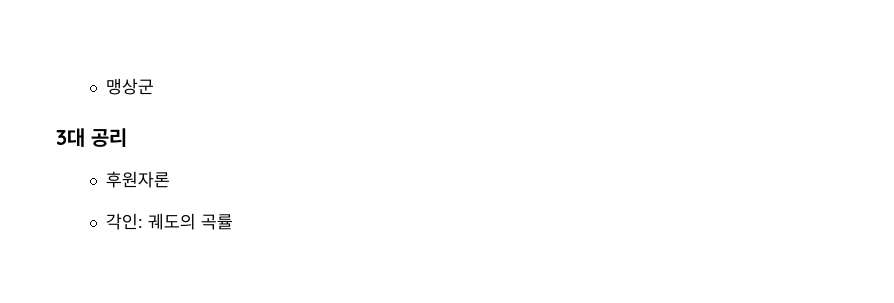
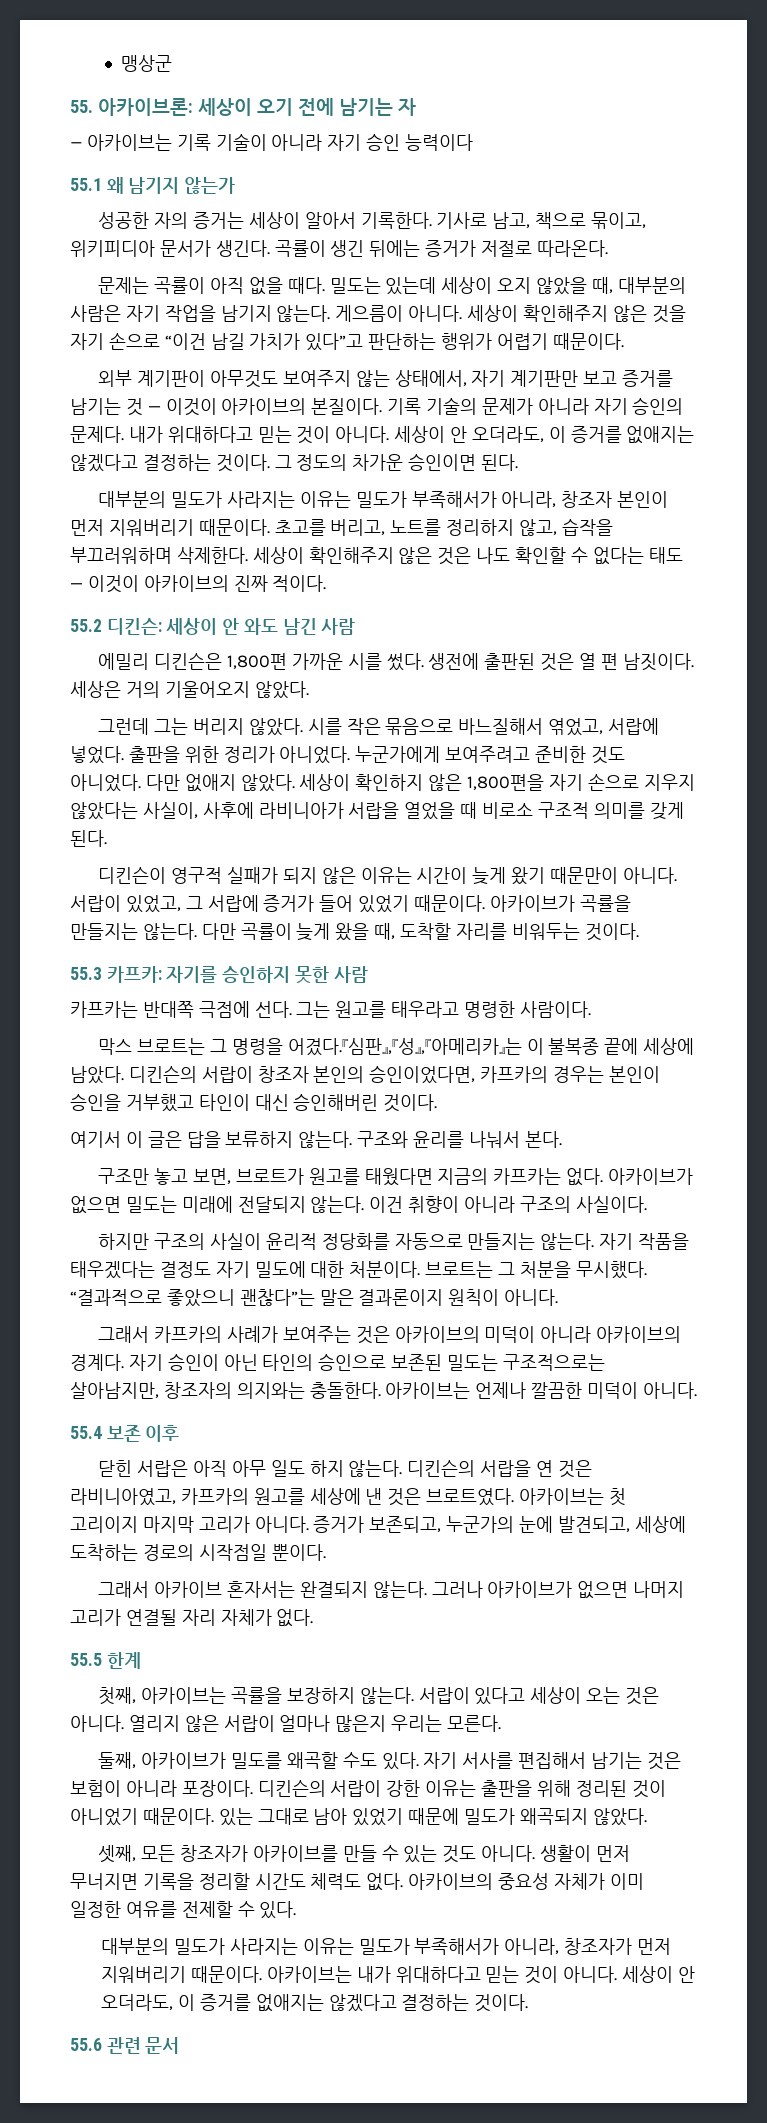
[56,128,127,147] [105,171,170,188] [105,213,233,230] 3대 공리 // 후원자론 // 각인: 궤도의 곡률 -> [70,98,416,116] [70,133,474,151] [70,177,236,195] [98,212,647,229] [70,240,608,257] [98,277,686,295] [70,305,686,323] [70,332,624,351] [98,370,674,388] [70,397,684,416] [70,426,695,444] [70,453,519,472] [98,491,669,508] [70,518,613,536] [70,547,683,565] [70,575,327,593] [70,618,356,635] [98,652,694,671] [70,681,309,699] [98,718,660,736] [70,746,625,764] [70,773,695,792] [70,802,684,820] [70,830,107,847] [98,866,677,885] [70,895,631,913] [70,923,639,941] [70,966,368,984] [70,1001,591,1018] [98,1038,695,1056] [70,1065,660,1084] [70,1093,438,1112] [70,1131,562,1148] [98,1168,694,1186] [70,1196,647,1214] [98,1233,690,1250] [70,1261,647,1279] [70,1289,559,1307] [98,1326,682,1344] [70,1353,605,1371] [70,1382,697,1399] [70,1425,180,1442] [98,1459,592,1478] [70,1488,626,1506] [70,1516,686,1533] [70,1544,326,1561] [98,1581,685,1599] [70,1609,314,1627] [70,1652,141,1669] [98,1687,660,1705] [70,1715,502,1732] [98,1752,681,1770] [70,1779,666,1798] [70,1808,647,1826] [98,1845,630,1863] [70,1873,644,1891] [70,1901,297,1919] [101,1938,672,1955] [101,1966,695,1984] [101,1994,529,2012] [70,2037,180,2054] 55. 아카이브론: 세상이 오기 전에 남기는 자 // — 아카이브는 기록 기술이 아니라 자기 승인 능력이다 // 55.1 왜 남기지 않는가 // 성공한 자의 증거는 세상이 알아서 기록한다. 기사로 남고, 책으로 묶이고, 위키피디아 문서가 생긴다. 곡률이 생긴 뒤에는 증거가 저절로 따라온다. // 문제는 곡률이 아직 없을 때다. 밀도는 있는데 세상이 오지 않았을 때, 대부분의 사람은 자기 작업을 남기지 않는다. 게으름이 아니다. 세상이 확인해주지 않은 것을 자기 손으로 “이건 남길 가치가 있다”고 판단하는 행위가 어렵기 때문이다. // 외부 계기판이 아무것도 보여주지 않는 상태에서, 자기 계기판만 보고 증거를 남기는 것 — 이것이 아카이브의 본질이다. 기록 기술의 문제가 아니라 자기 승인의 문제다. 내가 위대하다고 믿는 것이 아니다. 세상이 안 오더라도, 이 증거를 없애지는 않겠다고 결정하는 것이다. 그 정도의 차가운 승인이면 된다. // 대부분의 밀도가 사라지는 이유는 밀도가 부족해서가 아니라, 창조자 본인이 먼저 지워버리기 때문이다. 초고를 버리고, 노트를 정리하지 않고, 습작을 부끄러워하며 삭제한다. 세상이 확인해주지 않은 것은 나도 확인할 수 없다는 태도 — 이것이 아카이브의 진짜 적이다. // 55.2 디킨슨: 세상이 안 와도 남긴 사람 // 에밀리 디킨슨은 1,800편 가까운 시를 썼다. 생전에 출판된 것은 열 편 남짓이다. 세상은 거의 기울어오지 않았다. // 그런데 그는 버리지 않았다. 시를 작은 묶음으로 바느질해서 엮었고, 서랍에 넣었다. 출판을 위한 정리가 아니었다. 누군가에게 보여주려고 준비한 것도 아니었다. 다만 없애지 않았다. 세상이 확인하지 않은 1,800편을 자기 손으로 지우지 않았다는 사실이, 사후에 라비니아가 서랍을 열었을 때 비로소 구조적 의미를 갖게 된다. // 디킨슨이 영구적 실패가 되지 않은 이유는 시간이 늦게 왔기 때문만이 아니다. 서랍이 있었고, 그 서랍에 증거가 들어 있었기 때문이다. 아카이브가 곡률을 만들지는 않는다. 다만 곡률이 늦게 왔을 때, 도착할 자리를 비워두는 것이다. // 55.3 카프카: 자기를 승인하지 못한 사람 // 카프카는 반대쪽 극점에 선다. 그는 원고를 태우라고 명령한 사람이다. // 막스 브로트는 그 명령을 어겼다.『심판』,『성』,『아메리카』는 이 불복종 끝에 세상에 남았다. 디킨슨의 서랍이 창조자 본인의 승인이었다면, 카프카의 경우는 본인이 승인을 거부했고 타인이 대신 승인해버린 것이다. // 여기서 이 글은 답을 보류하지 않는다. 구조와 윤리를 나눠서 본다. // 구조만 놓고 보면, 브로트가 원고를 태웠다면 지금의 카프카는 없다. 아카이브가 없으면 밀도는 미래에 전달되지 않는다. 이건 취향이 아니라 구조의 사실이다. // 하지만 구조의 사실이 윤리적 정당화를 자동으로 만들지는 않는다. 자기 작품을 태우겠다는 결정도 자기 밀도에 대한 처분이다. 브로트는 그 처분을 무시했다. “결과적으로 좋았으니 괜찮다”는 말은 결과론이지 원칙이 아니다. // 그래서 카프카의 사례가 보여주는 것은 아카이브의 미덕이 아니라 아카이브의 경계다. 자기 승인이 아닌 타인의 승인으로 보존된 밀도는 구조적으로는 살아남지만, 창조자의 의지와는 충돌한다. 아카이브는 언제나 깔끔한 미덕이 아니다. // 55.4 보존 이후 // 닫힌 서랍은 아직 아무 일도 하지 않는다. 디킨슨의 서랍을 연 것은 라비니아였고, 카프카의 원고를 세상에 낸 것은 브로트였다. 아카이브는 첫 고리이지 마지막 고리가 아니다. 증거가 보존되고, 누군가의 눈에 발견되고, 세상에 도착하는 경로의 시작점일 뿐이다. // 그래서 아카이브 혼자서는 완결되지 않는다. 그러나 아카이브가 없으면 나머지 고리가 연결될 자리 자체가 없다. // 55.5 한계 // 첫째, 아카이브는 곡률을 보장하지 않는다. 서랍이 있다고 세상이 오는 것은 아니다. 열리지 않은 서랍이 얼마나 많은지 우리는 모른다. // 둘째, 아카이브가 밀도를 왜곡할 수도 있다. 자기 서사를 편집해서 남기는 것은 보험이 아니라 포장이다. 디킨슨의 서랍이 강한 이유는 출판을 위해 정리된 것이 아니었기 때문이다. 있는 그대로 남아 있었기 때문에 밀도가 왜곡되지 않았다. // 셋째, 모든 창조자가 아카이브를 만들 수 있는 것도 아니다. 생활이 먼저 무너지면 기록을 정리할 시간도 체력도 없다. 아카이브의 중요성 자체가 이미 일정한 여유를 전제할 수 있다. // 대부분의 밀도가 사라지는 이유는 밀도가 부족해서가 아니라, 창조자가 먼저 지워버리기 때문이다. 아카이브는 내가 위대하다고 믿는 것이 아니다. 세상이 안 오더라도, 이 증거를 없애지는 않겠다고 결정하는 것이다. // 55.6 관련 문서

